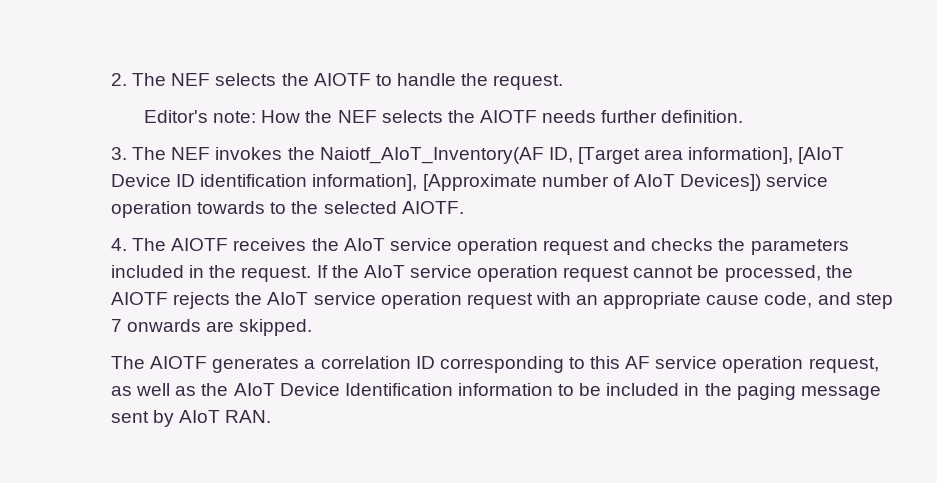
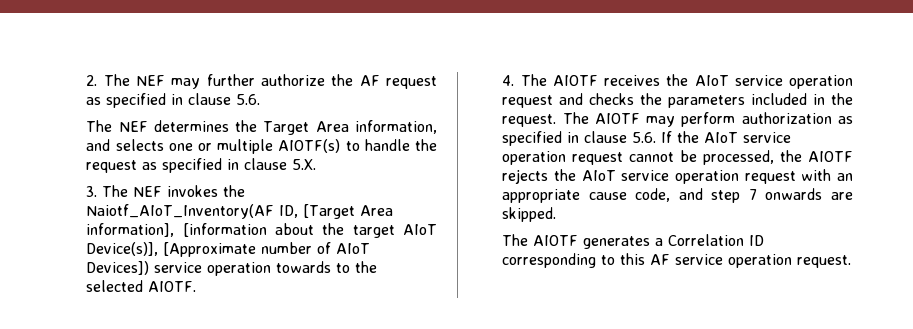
[215,73,564,90] [143,110,744,123] selects the AIOTF to handle the request. // Editor's note: How the NEF selects the AIOTF needs further definition. -> [171,74,437,89] [86,93,261,108] [86,120,437,135] [86,139,437,154] [86,158,317,173] may further authorize the AF request as specified in clause 5.6. // The NEF determines the Target Area information, and selects one or multiple AIOTF(s) to handle the request as specified in clause 5.X.
[644,147,845,164] [110,174,418,191] area information], [AIoT Device ID identification information], -> [360,205,394,216] [86,223,438,238] [86,242,159,256] Area information], [information about the target AIoT Device(s)],
(312, 274) none -> [562,112,853,127] [502,131,657,146] The AIOTF may perform authorization as specified in clause 5.6.
[320,356,411,369] correlation -> [668,234,745,246] Correlation
[808,357,879,373] [110,383,881,400] [110,410,272,427] request, as well as the AIoT Device Identification information to be included in the paging message sent by AIoT RAN. -> [797,255,852,268] request.

